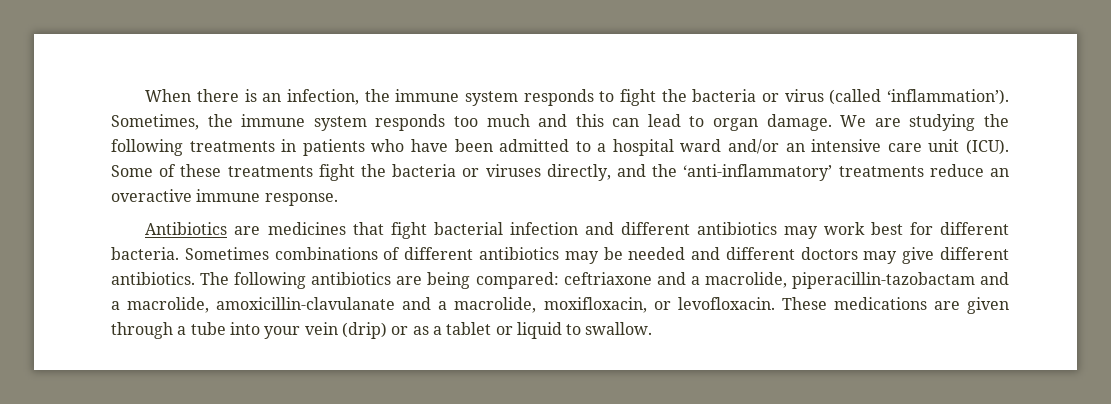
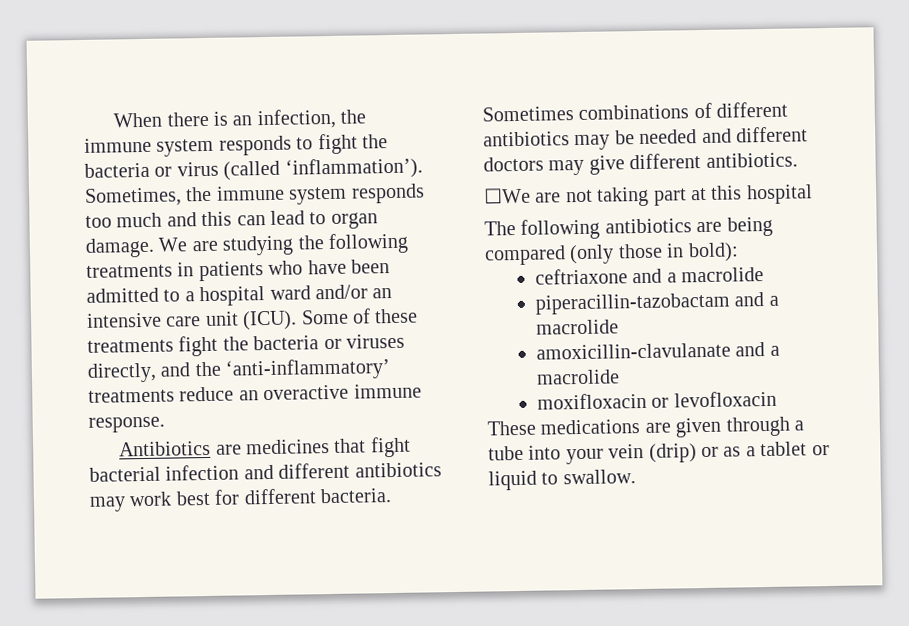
(195, 278) none -> [484,184,813,207] // ☐We are not taking part at this hospital //
[475,272,559,289] compared: -> [484,242,739,266] compared (only those in bold): //
[704,272,787,288] macrolide, -> [681,267,765,283] macrolide //
[127,297,210,313] macrolide, -> [535,319,619,335] macrolide //
[454,297,775,313] macrolide, moxifloxacin, or levofloxacin. -> [535,369,620,385] [536,390,777,410] macrolide // moxifloxacin or levofloxacin //

